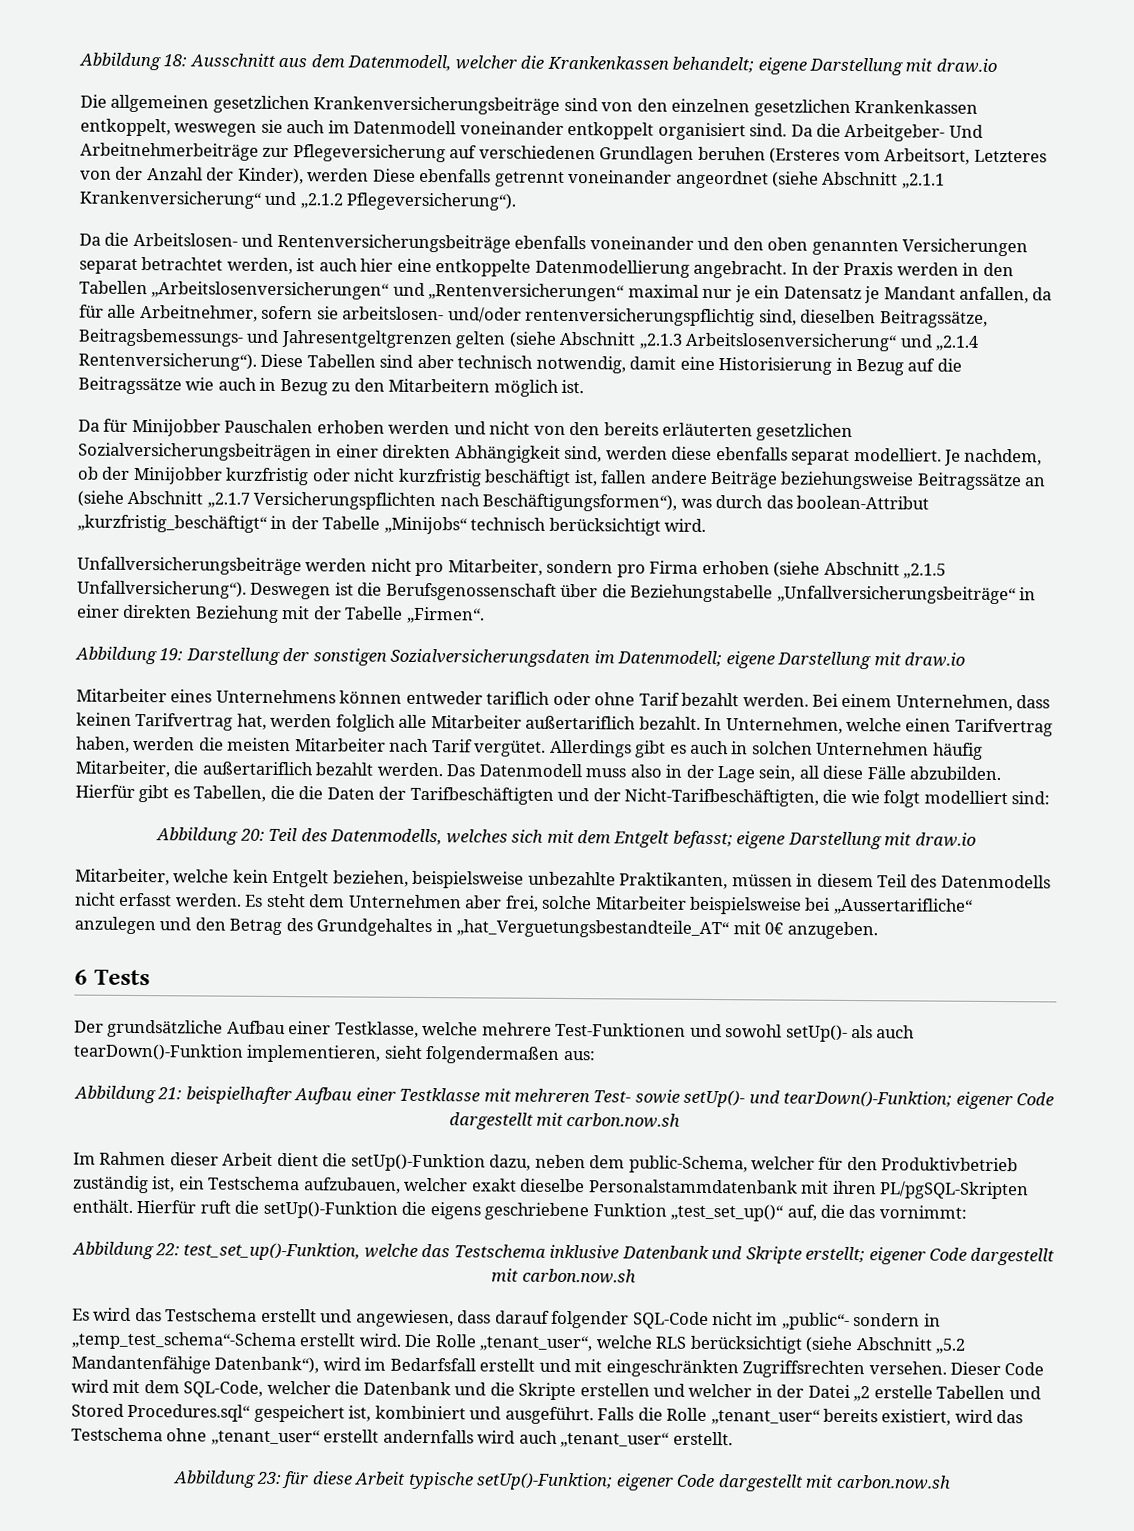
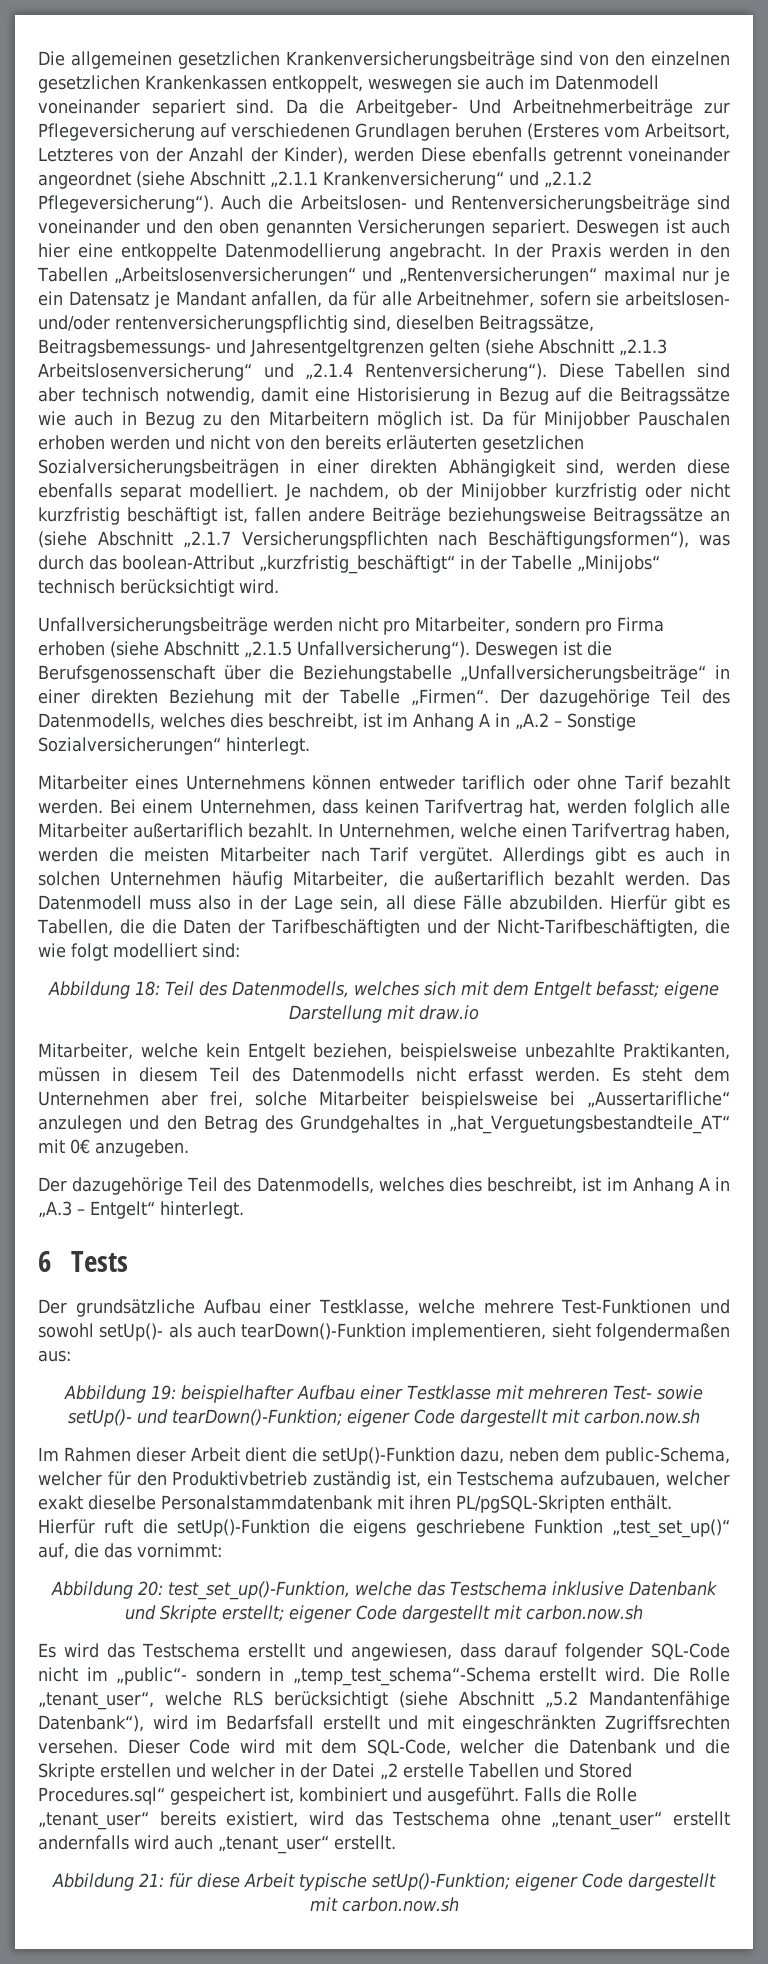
[79,52,997,76] Abbildung 18: Ausschnitt aus dem Datenmodell, welcher die Krankenkassen behandelt; eigene Darstellung mit draw.io // -> (38, 58) none
[567,121,746,141] entkoppelt organisiert -> [151,99,225,117] separiert
[79,233,101,246] // Da -> [221,195,262,210] Auch
[514,235,587,250] ebenfalls -> [697,195,730,210] sind
[79,257,293,275] separat betrachtet werden, -> [491,219,660,237] separiert. Deswegen
(585, 386) // -> (475, 418) none
[75,646,966,670] // Abbildung 19: Darstellung der sonstigen Sozialversicherungsdaten im Datenmodell; eigene Darstellung mit draw.io -> [499,689,730,707] [38,713,636,731] [38,737,310,755] Der dazugehörige Teil des Datenmodells, welches dies beschreibt, ist im Anhang A in „A.2 – Sonstige Sozialversicherungen“ hinterlegt.
[239,828,265,841] 20: -> [134,981,160,996] 18:
(878, 930) none -> [38,1177,731,1195] [38,1201,244,1219] // Der dazugehörige Teil des Datenmodells, welches dies beschreibt, ist im Anhang A in „A.3 – Entgelt“ hinterlegt.
[157,1087,183,1100] 21: -> [150,1385,176,1400] 19:
[154,1243,180,1256] 22: -> [138,1581,164,1596] 20:
[255,1471,282,1485] 23: -> [139,1873,165,1887] 21:

